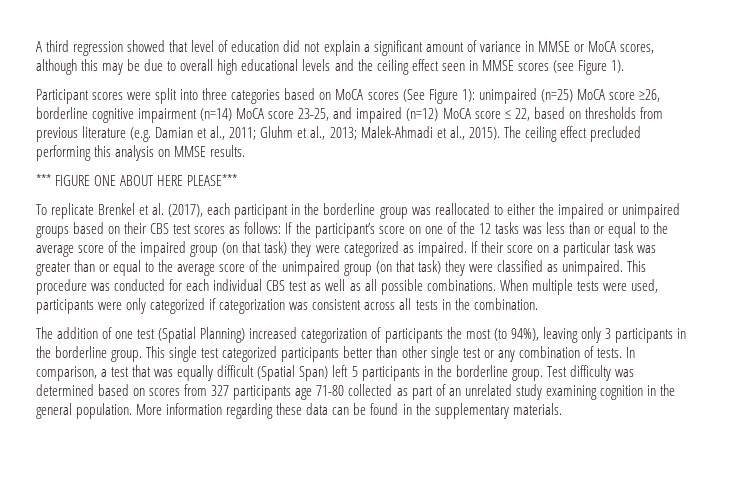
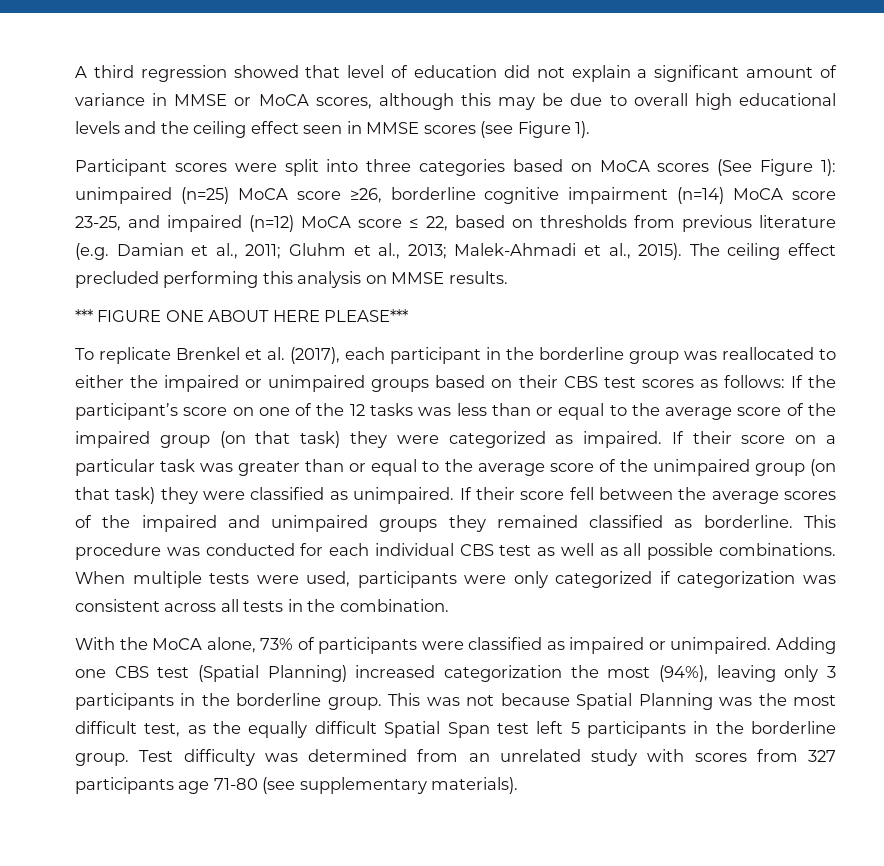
(623, 268) none -> [459,487,836,504] [75,515,793,532] If their score fell between the average scores of the impaired and unimpaired groups they remained classified as borderline.
[36,327,134,339] The addition of one -> [75,637,837,654] [75,666,149,678] With the MoCA alone, 73% of participants were classified as impaired or unimpaired. Adding one CBS
[371,327,539,343] of participants the most (to 94%), -> [570,665,708,682] the most (94%),
[169,346,635,362] [36,365,329,381] single test categorized participants better than other single test or any combination of tests. In comparison, a test that was equally difficult (Spatial Span) -> [426,693,836,710] [75,721,529,738] was not because Spatial Planning was the most difficult test, as the equally difficult Spatial Span test
[98,384,146,396] based on -> [417,749,685,766] from an unrelated study with
[348,384,675,400] [36,403,562,419] collected as part of an unrelated study examining cognition in the general population. More information regarding these data can be found in the supplementary materials. -> [262,777,519,794] (see supplementary materials).

